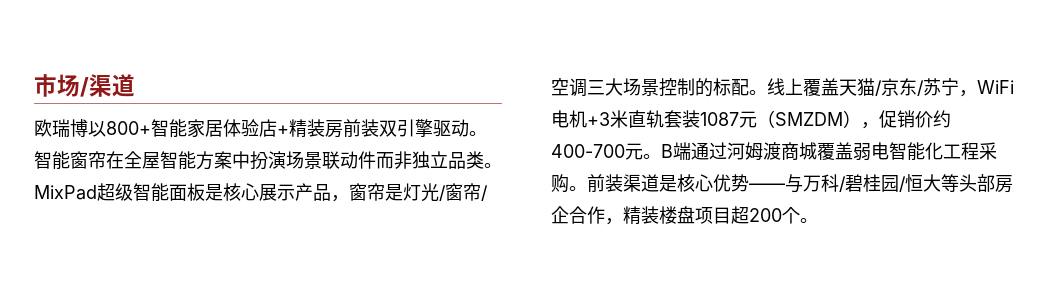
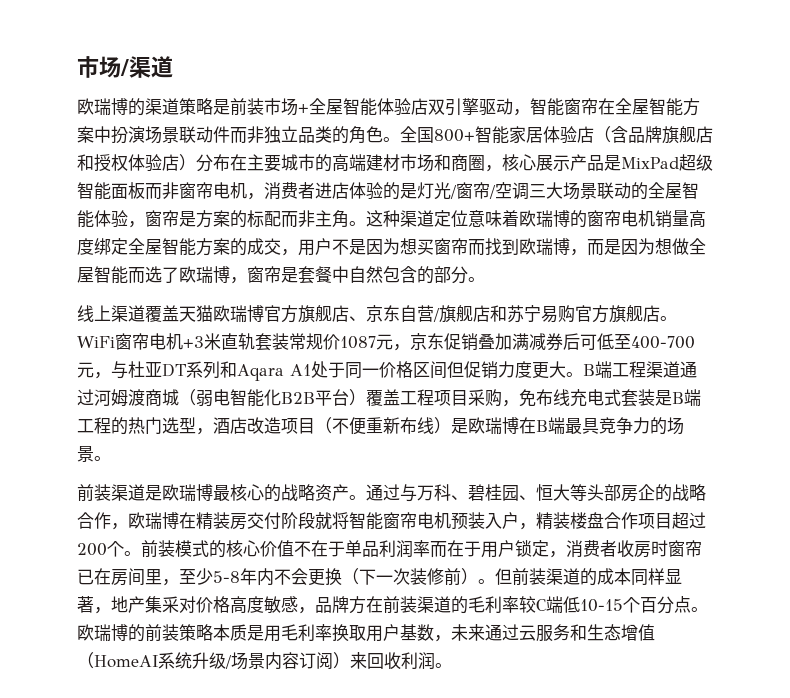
[88,119,379,138] 以800+智能家居体验店+精装房前装 -> [128,98,428,116] 的渠道策略是前装市场+全屋智能体验店
[469,131,487,136] 。 -> [513,109,530,116] ，
[484,163,502,168] [34,183,385,202] 。MixPad超级智能面板是核心展示产品，窗帘 -> [332,126,713,144] [77,154,713,172] [77,182,400,200] 的角色。全国800+智能家居体验店（含品牌旗舰店和授权体验店）分布在主要城市的高端建材市场和商圈，核心展示产品是MixPad超级智能面板而非窗帘电机，消费者进店体验的
[659,78,1014,97] 控制的标配。线上覆盖天猫/京东/苏宁，WiFi -> [597,182,699,200] [77,210,706,228] [77,238,706,256] [77,266,485,284] [77,305,677,323] [77,333,149,350] 联动的全屋智能体验，窗帘是方案的标配而非主角。这种渠道定位意味着欧瑞博的窗帘电机销量高度绑定全屋智能方案的成交，用户不是因为想买窗帘而找到欧瑞博，而是因为想做全屋智能而选了欧瑞博，窗帘是套餐中自然包含的部分。 // 线上渠道覆盖天猫欧瑞博官方旗舰店、京东自营/旗舰店和苏宁易购官方旗舰店。WiFi窗帘
[700,110,951,129] [551,142,691,160] 1087元（SMZDM），促销价约400-700元。B端 -> [289,333,695,351] [77,361,680,381] 常规价1087元，京东促销叠加满减券后可低至400-700元，与杜亚DT系列和Aqara A1处于同一价格区间但促销力度更大。B端工程渠道
[817,142,853,160] 覆盖 -> [179,389,196,406] （
[943,142,997,160] [551,174,587,193] 工程采购。 -> [281,389,701,407] [77,417,684,435] [77,446,111,462] B2B平台）覆盖工程项目采购，免布线充电式套装是B端工程的热门选型，酒店改造项目（不便重新布线）是欧瑞博在B端最具竞争力的场景。 //
[677,174,1013,193] [551,206,800,225] 核心优势——与万科/碧桂园/恒大等头部房企合作，精装楼盘项目超200个 -> [162,484,706,502] [77,512,706,530] [77,540,702,558] [77,568,682,586] [77,596,708,614] [77,624,655,642] [77,652,435,670] 欧瑞博最核心的战略资产。通过与万科、碧桂园、恒大等头部房企的战略合作，欧瑞博在精装房交付阶段就将智能窗帘电机预装入户，精装楼盘合作项目超过200个。前装模式的核心价值不在于单品利润率而在于用户锁定，消费者收房时窗帘已在房间里，至少5-8年内不会更换（下一次装修前）。但前装渠道的成本同样显著，地产集采对价格高度敏感，品牌方在前装渠道的毛利率较C端低10-15个百分点。欧瑞博的前装策略本质是用毛利率换取用户基数，未来通过云服务和生态增值（HomeAI系统升级/场景内容订阅）来回收利润

